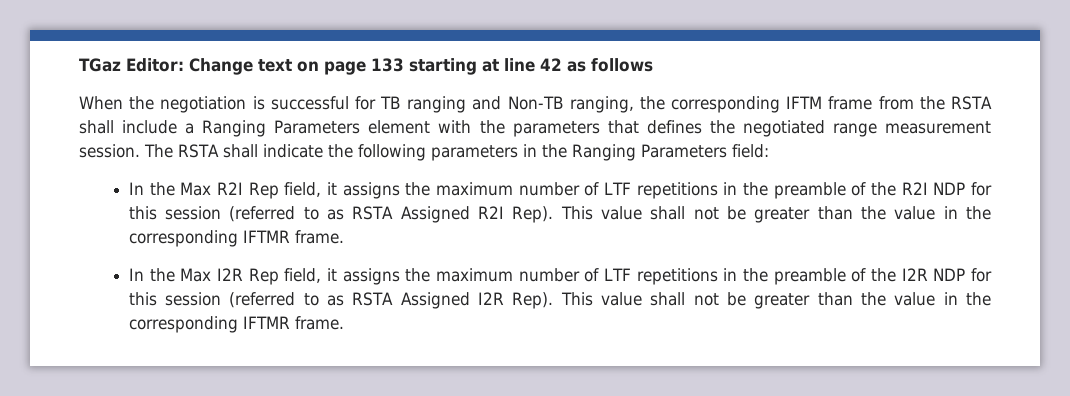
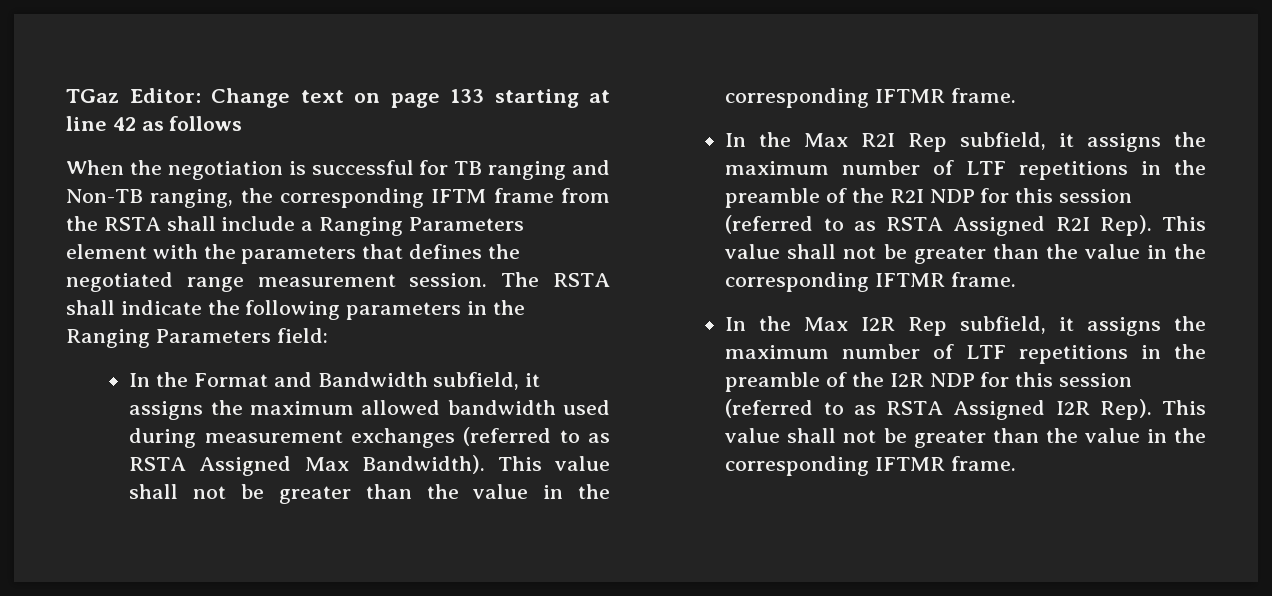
(769, 151) none -> [129,372,541,390] [129,400,610,420] [129,427,610,448] [129,455,610,476] [129,484,611,504] [725,88,1016,108] // In the Format and Bandwidth subfield, it assigns the maximum allowed bandwidth used during measurement exchanges (referred to as RSTA Assigned Max Bandwidth). This value shall not be greater than the value in the corresponding IFTMR frame.
[284,182,322,197] field, -> [960,132,1047,150] subfield,
[284,268,322,283] field, -> [960,316,1047,334] subfield,

